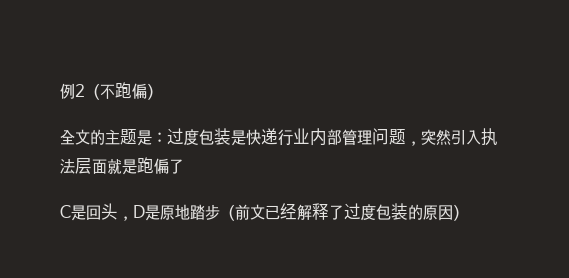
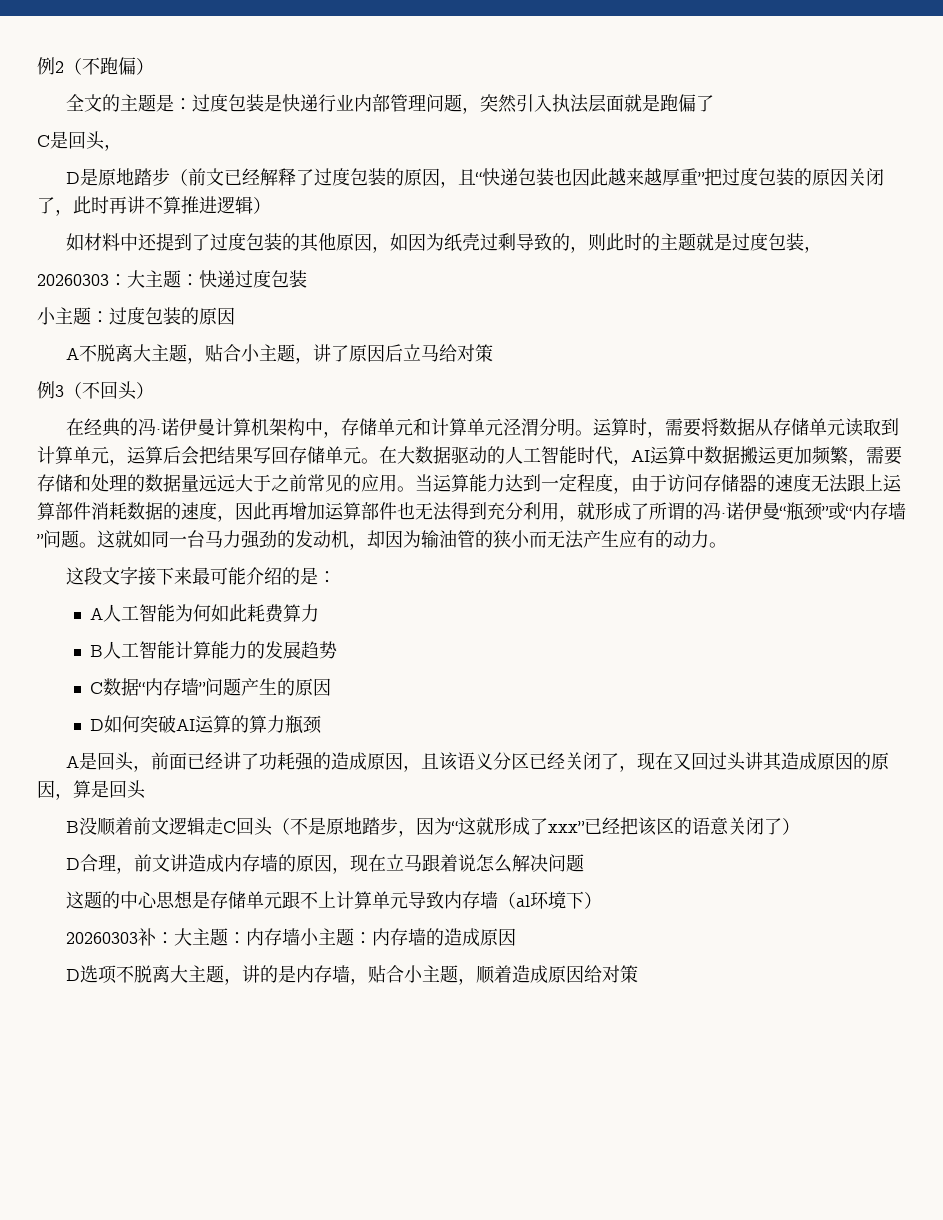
(133, 218) none -> (122, 147) //
[453,204,468,221] ） -> [440,168,885,188] [37,196,271,216] [66,233,823,253] [37,270,307,288] [37,307,235,325] [66,344,494,364] [37,381,154,400] [66,418,900,438] [37,446,902,466] [37,473,902,494] [37,502,906,522] [37,530,727,550] [66,566,337,586] [89,604,319,623] [89,641,337,659] [89,678,331,696] [89,715,322,734] [66,752,890,772] [37,780,146,800] [66,817,801,837] [66,854,585,874] [66,890,603,909] [66,928,517,946] [66,965,639,985] ，且“快递包装也因此越来越厚重”把过度包装的原因关闭了，此时再讲不算推进逻辑） // 如材料中还提到了过度包装的其他原因，如因为纸壳过剩导致的，则此时的主题就是过度包装， // 20260303：大主题：快递过度包装 // 小主题：过度包装的原因 // A不脱离大主题，贴合小主题，讲了原因后立马给对策 // 例3（不回头） // 在经典的冯·诺伊曼计算机架构中，存储单元和计算单元泾渭分明。运算时，需要将数据从存储单元读取到计算单元，运算后会把结果写回存储单元。在大数据驱动的人工智能时代，AI运算中数据搬运更加频繁，需要存储和处理的数据量远远大于之前常见的应用。当运算能力达到一定程度，由于访问存储器的速度无法跟上运算部件消耗数据的速度，因此再增加运算部件也无法得到充分利用，就形成了所谓的冯·诺伊曼“瓶颈”或“内存墙”问题。这就如同一台马力强劲的发动机，却因为输油管的狭小而无法产生应有的动力。 // 这段文字接下来最可能介绍的是： // A人工智能为何如此耗费算力 // B人工智能计算能力的发展趋势 // C数据“内存墙”问题产生的原因 // D如何突破AI运算的算力瓶颈 // A是回头，前面已经讲了功耗强的造成原因，且该语义分区已经关闭了，现在又回过头讲其造成原因的原因，算是回头 // B没顺着前文逻辑走C回头（不是原地踏步，因为“这就形成了xxx”已经把该区的语意关闭了） // D合理，前文讲造成内存墙的原因，现在立马跟着说怎么解决问题 // 这题的中心思想是存储单元跟不上计算单元导致内存墙（al环境下） // 20260303补：大主题：内存墙小主题：内存墙的造成原因 // D选项不脱离大主题，讲的是内存墙，贴合小主题，顺着造成原因给对策

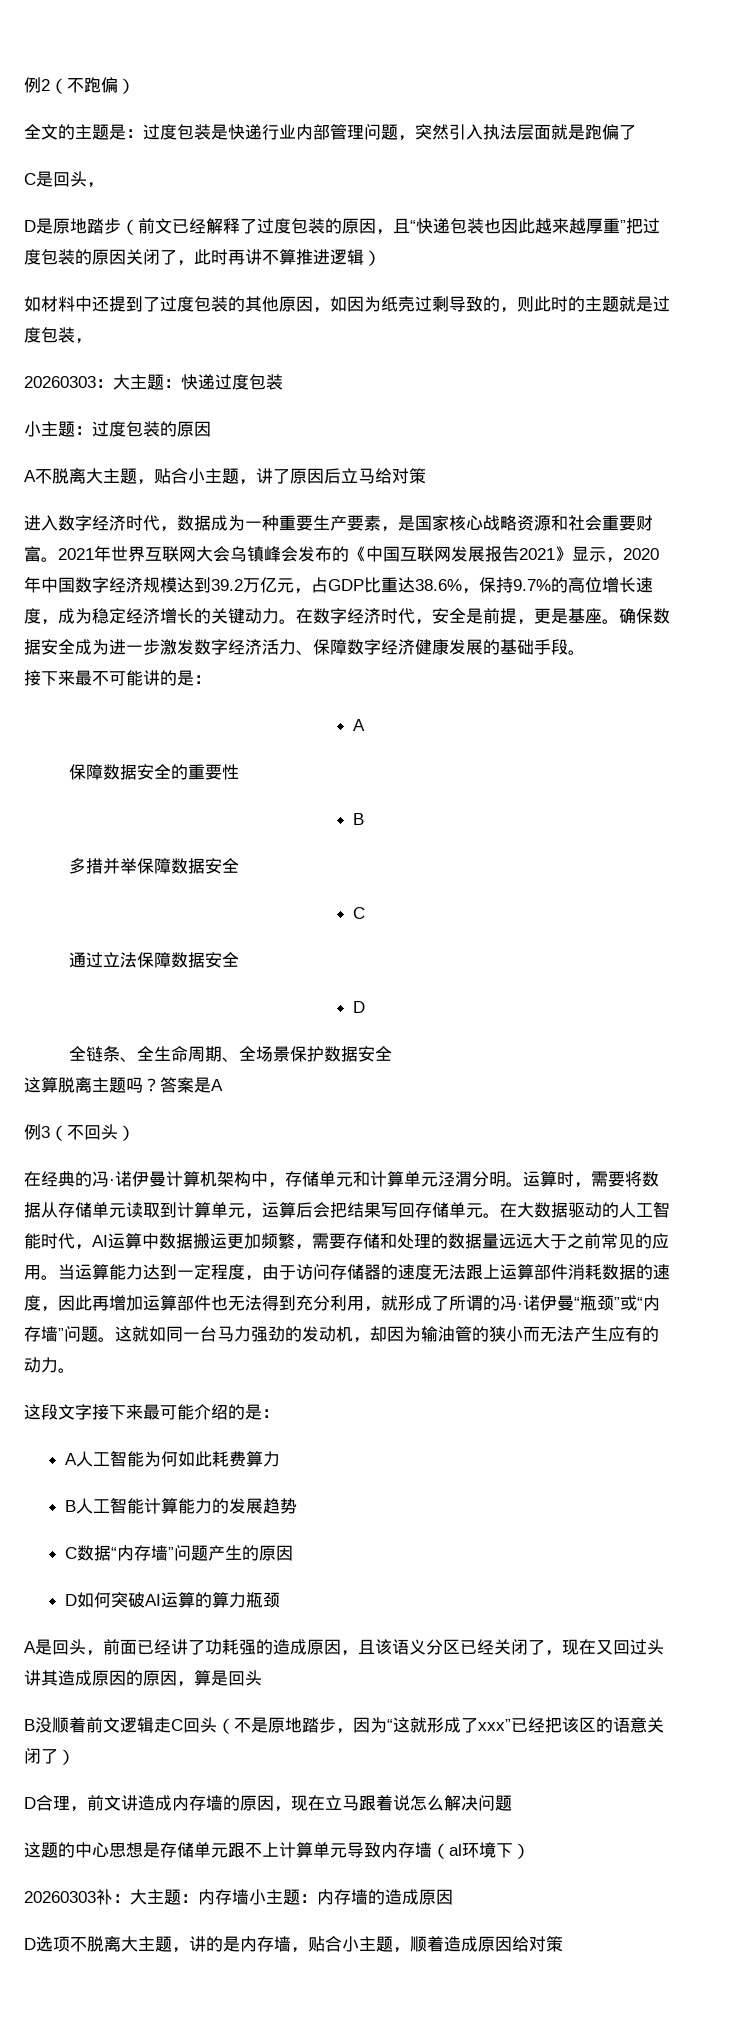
(494, 353) none -> [24,515,653,532] [24,545,659,563] [24,576,653,594] [24,608,670,625] [24,639,585,655] [24,670,211,686] [353,719,366,731] [68,764,239,780] [353,813,365,825] [68,858,239,874] [352,907,365,919] [68,952,239,968] [352,1001,365,1013] [68,1046,392,1062] [24,1077,223,1093] // 进入数字经济时代，数据成为一种重要生产要素，是国家核心战略资源和社会重要财富。2021年世界互联网大会乌镇峰会发布的《中国互联网发展报告2021》显示，2020年中国数字经济规模达到39.2万亿元，占GDP比重达38.6%，保持9.7%的高位增长速度，成为稳定经济增长的关键动力。在数字经济时代，安全是前提，更是基座。确保数据安全成为进一步激发数字经济活力、保障数字经济健康发展的基础手段。 // 接下来最不可能讲的是： // A // 保障数据安全的重要性 // B // 多措并举保障数据安全 // C // 通过立法保障数据安全 // D // 全链条、全生命周期、全场景保护数据安全 // 这算脱离主题吗？答案是A

